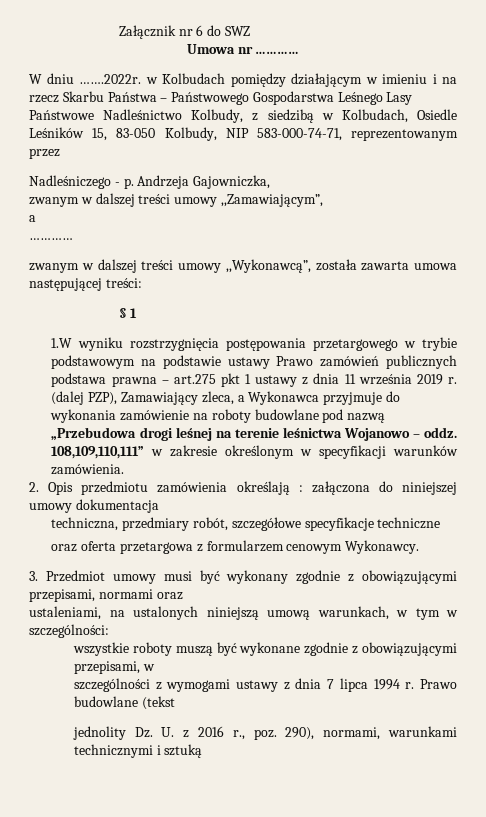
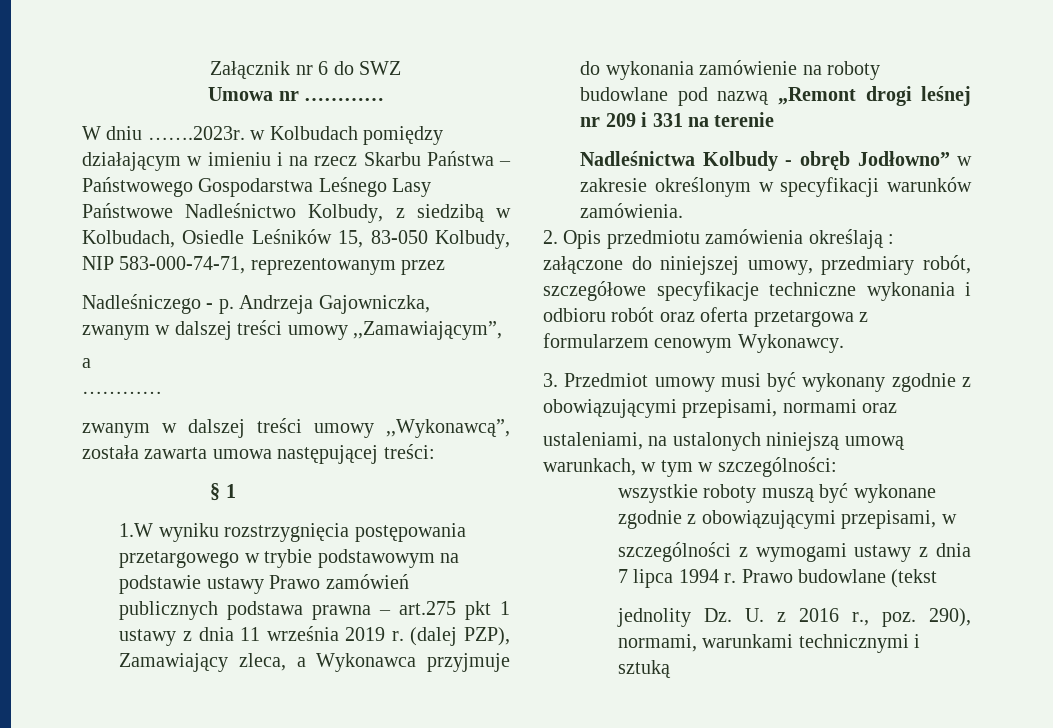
[79,74,141,84] …….2022r. -> [147,126,245,140] …….2023r.
[51,427,137,441] „Przebudowa -> [777,87,856,105] „Remont
[215,427,457,441] [51,446,145,459] na terenie leśnictwa Wojanowo – oddz. 108,109,110,111” -> [580,112,775,127] [580,151,950,171] nr 209 i 331 na terenie // Nadleśnictwa Kolbudy - obręb Jodłowno”
[311,481,370,495] załączona -> [543,256,623,274] załączone
[29,499,159,513] [51,517,119,531] umowy dokumentacja // techniczna, -> [747,260,813,275] umowy,
(441, 523) // -> [866,282,971,301] [543,307,655,322] wykonania i odbioru robót

